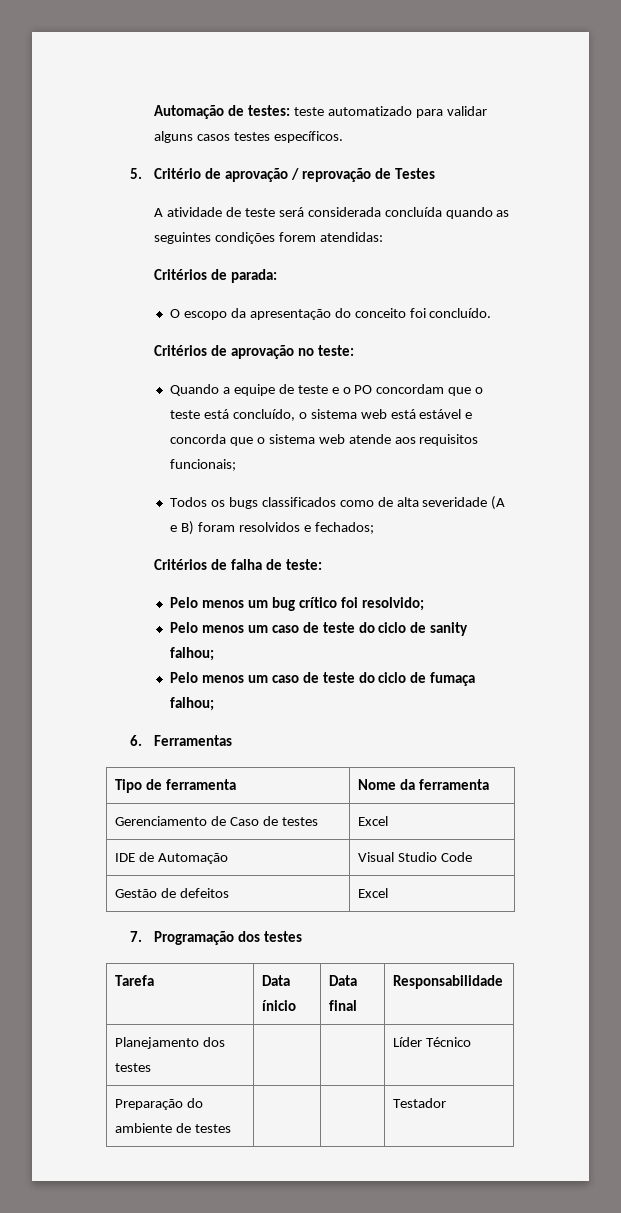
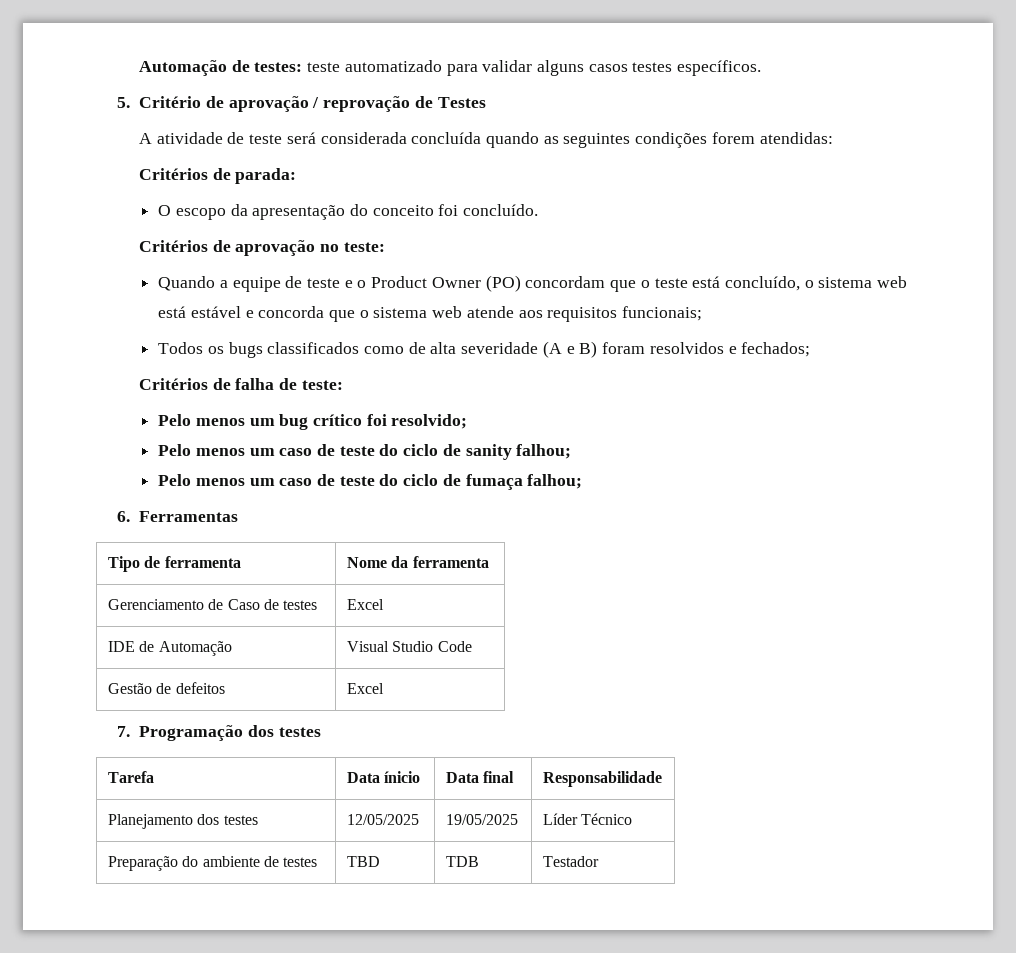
[354,385,373,394] PO -> [371,275,521,292] Product Owner (PO)
(152, 1067) | -> [346,814,419,825] [445,814,518,825] 12/05/2025 | 19/05/2025
(231, 1128) | -> [346,856,380,867] [445,856,479,867] TBD | TDB

